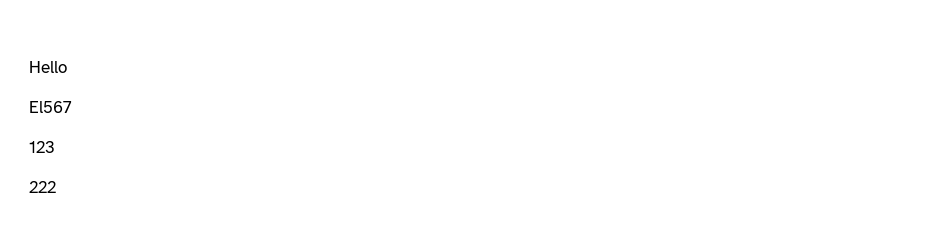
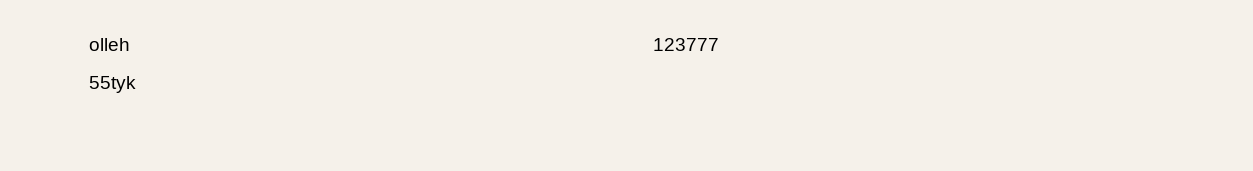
[29,61,67,73] [29,101,72,113] [29,141,55,153] [29,181,56,193] Hello // El567 // 123 // 222 -> [89,38,130,51] [89,76,136,93] [653,38,719,51] olleh // 55tyk // 123777

